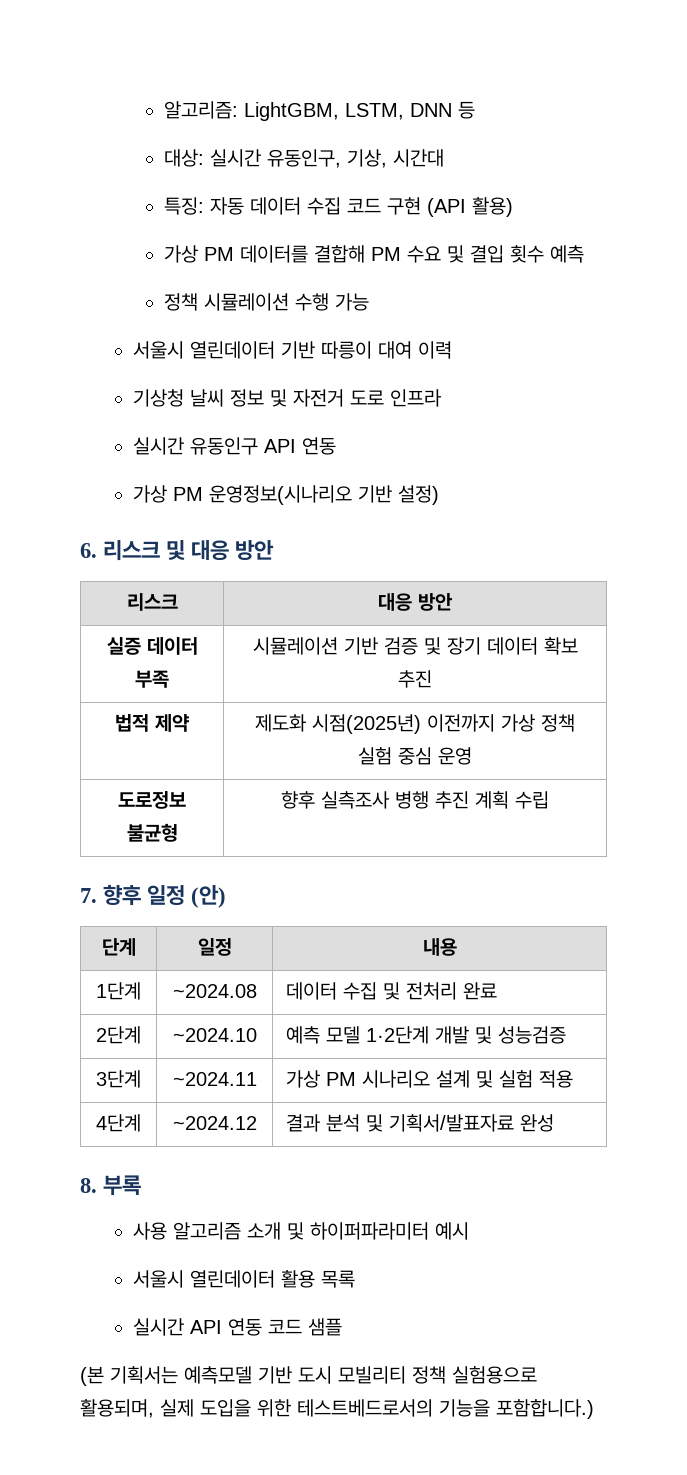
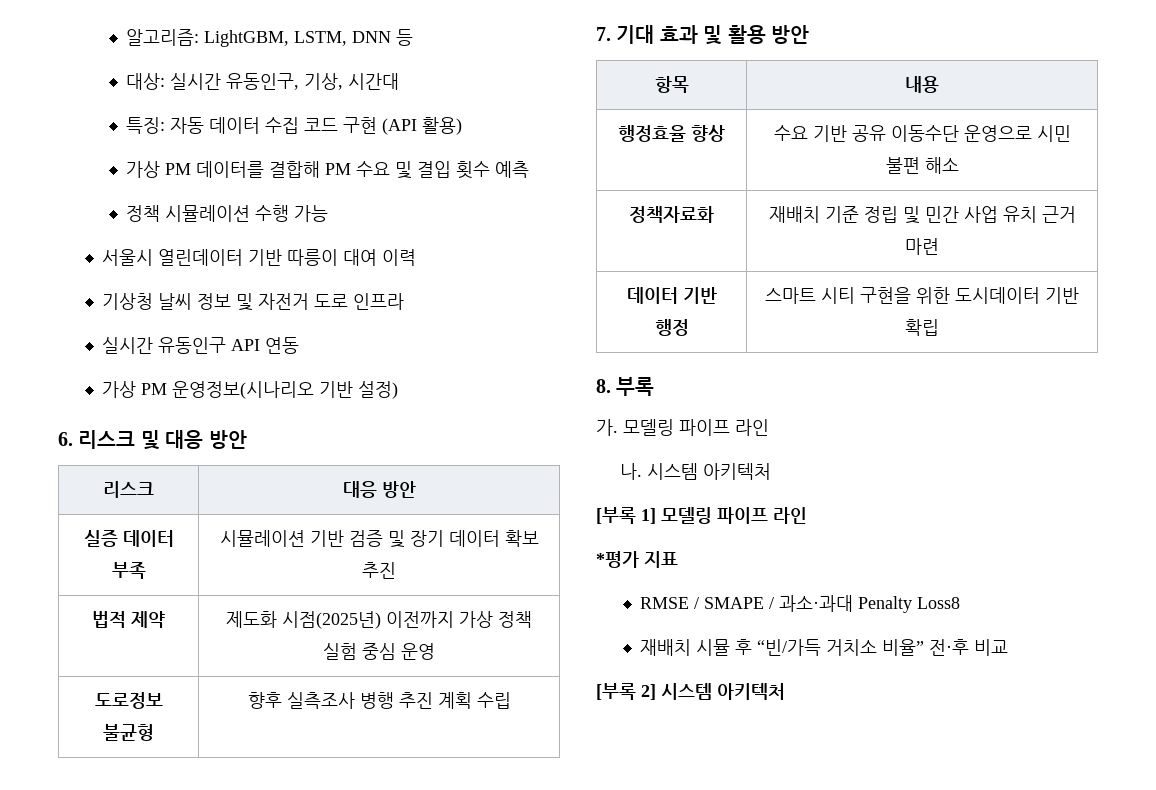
[103,884,227,908] [101,938,136,956] [197,938,232,956] [422,938,457,956] [96,982,141,1000] [172,984,257,998] [285,982,497,1000] [96,1026,141,1044] [172,1028,257,1042] [285,1026,566,1044] [96,1070,141,1088] [172,1072,257,1086] [285,1070,573,1088] [96,1114,141,1132] [172,1116,257,1130] [285,1114,554,1132] [80,1175,142,1196] [132,1222,469,1240] [132,1270,355,1288] [132,1318,342,1336] [80,1366,537,1386] [80,1399,594,1419] 향후 일정 (안) // 단계 | 일정 | 내용 // 1단계 | ~2024.08 | 데이터 수집 및 전처리 완료 // 2단계 | ~2024.10 | 예측 모델 1·2단계 개발 및 성능검증 // 3단계 | ~2024.11 | 가상 PM 시나리오 설계 및 실험 적용 // 4단계 | ~2024.12 | 결과 분석 및 기획서/발표자료 완성 // 8. 부록 // 사용 알고리즘 소개 및 하이퍼파라미터 예시 // 서울시 열린데이터 활용 목록 // 실시간 API 연동 코드 샘플 // (본 기획서는 예측모델 기반 도시 모빌리티 정책 실험용으로 활용되며, 실제 도입을 위한 테스트베드로서의 기능을 포함합니다.) -> [616,25,809,45] [654,76,689,93] [905,76,939,93] [618,125,725,142] [773,125,1071,142] [885,157,959,174] [629,206,714,223] [768,206,1076,224] [905,238,939,255] [626,287,717,304] [654,319,689,336] [765,287,1079,304] [905,319,939,336] [596,377,655,396] [596,419,769,436] [620,463,772,480] [596,507,807,524] [596,551,678,568] [639,595,960,613] [639,639,1008,656] [596,683,785,700] 기대 효과 및 활용 방안 // 항목 | 내용 // 행정효율 향상 | 수요 기반 공유 이동수단 운영으로 시민 불편 해소 // 정책자료화 | 재배치 기준 정립 및 민간 사업 유치 근거 마련 // 데이터 기반 행정 | 스마트 시티 구현을 위한 도시데이터 기반 확립 // 8. 부록 // 가. 모델링 파이프 라인 // 나. 시스템 아키텍처 // [부록 1] 모델링 파이프 라인 // *평가 지표 // RMSE / SMAPE / 과소·과대 Penalty Loss8 // 재배치 시뮬 후 “빈/가득 거치소 비율” 전·후 비교 // [부록 2] 시스템 아키텍처

